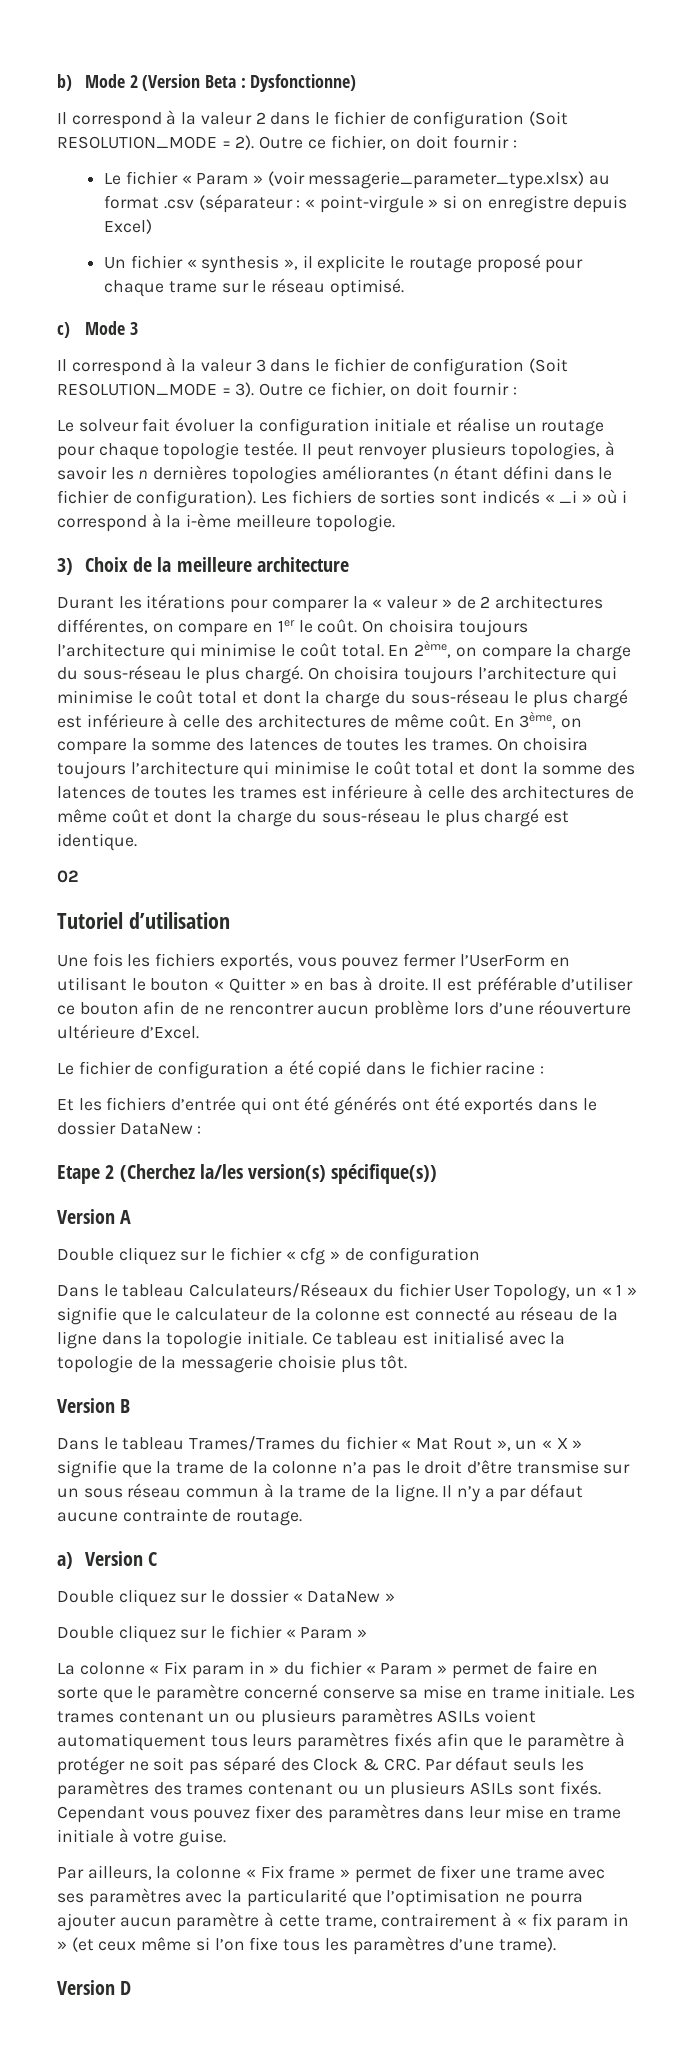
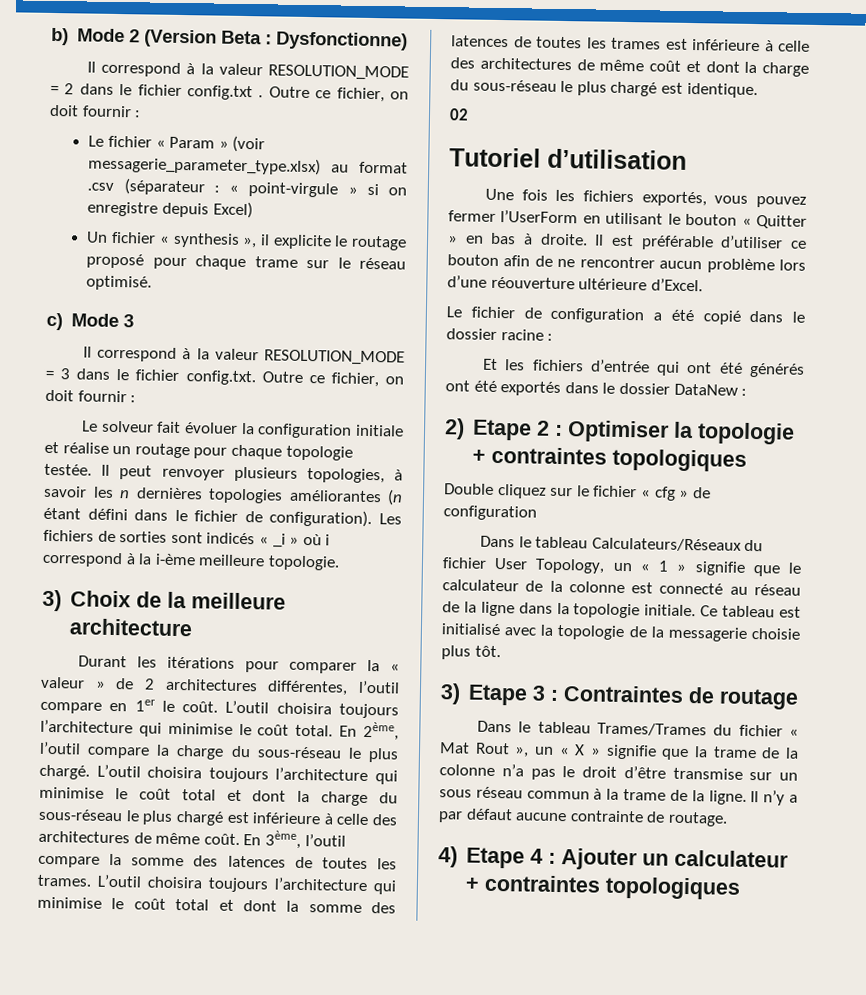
(252, 118) none -> [268,64,410,81] [50,85,59,95] RESOLUTION_MODE =
[389,111,568,129] [57,135,255,150] de configuration (Soit RESOLUTION_MODE = 2). -> [186,85,264,101] config.txt .
(252, 365) none -> [264,349,406,366] [45,370,54,380] RESOLUTION_MODE =
[389,358,568,376] [57,382,255,397] de configuration (Soit RESOLUTION_MODE = 3). -> [185,370,256,386] config.txt.
[152,623,174,633] on -> [358,680,400,694] l’outil
[362,620,385,633] On -> [225,700,270,714] L’outil
[455,647,477,657] on -> [39,741,81,755] l’outil
[307,667,330,680] On -> [96,764,141,778] L’outil
[560,718,582,728] on -> [304,834,346,847] l’outil
[496,738,519,751] On -> [97,874,142,888] L’outil
[429,1061,482,1075] fichier -> [446,328,497,340] dossier
(202, 1130) none -> [444,418,465,440] 2)
[119,1164,438,1184] [57,1209,132,1224] (Cherchez la/les version(s) spécifique(s)) // Version A -> [553,420,795,445] [471,446,747,472] : Optimiser la topologie + contraintes topologiques
[57,1398,131,1413] Version B -> [440,683,799,710] 3) Etape 3 : Contraintes de routage
[57,1551,158,1569] [57,1589,396,1607] [57,1625,368,1643] [57,1661,598,1679] [57,1684,635,1703] [57,1708,537,1727] [57,1732,625,1751] [57,1756,584,1775] [57,1780,601,1799] [57,1804,622,1823] [57,1828,227,1847] [57,1865,606,1883] [57,1888,583,1907] [57,1912,629,1931] [57,1936,556,1955] [57,1980,132,1995] a) Version C // Double cliquez sur le dossier « DataNew » // Double cliquez sur le fichier « Param » // La colonne « Fix param in » du fichier « Param » permet de faire en sorte que le paramètre concerné conserve sa mise en trame initiale. Les trames contenant un ou plusieurs paramètres ASILs voient automatiquement tous leurs paramètres fixés afin que le paramètre à protéger ne soit pas séparé des Clock & CRC. Par défaut seuls les paramètres des trames contenant ou un plusieurs ASILs sont fixés. Cependant vous pouvez fixer des paramètres dans leur mise en trame initiale à votre guise. // Par ailleurs, la colonne « Fix frame » permet de fixer une trame avec ses paramètres avec la particularité que l’optimisation ne pourra ajouter aucun paramètre à cette trame, contrairement à « fix param in » (et ceux même si l’on fixe tous les paramètres d’une trame). // Version D -> [438,846,789,871] [464,874,741,900] 4) Etape 4 : Ajouter un calculateur + contraintes topologiques

